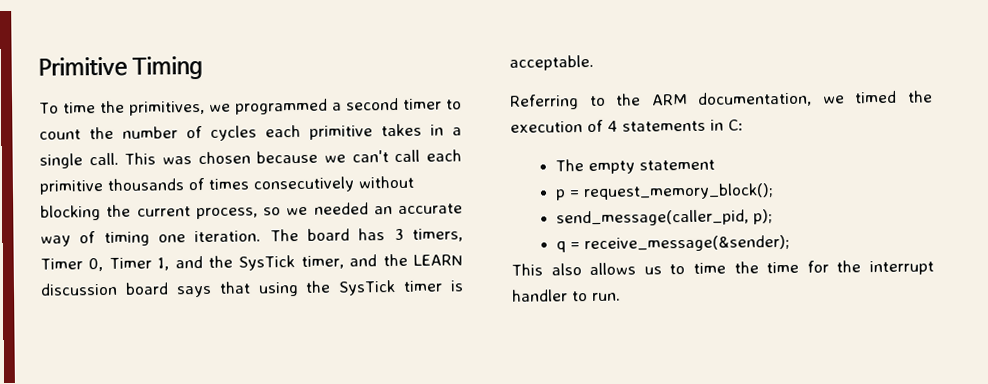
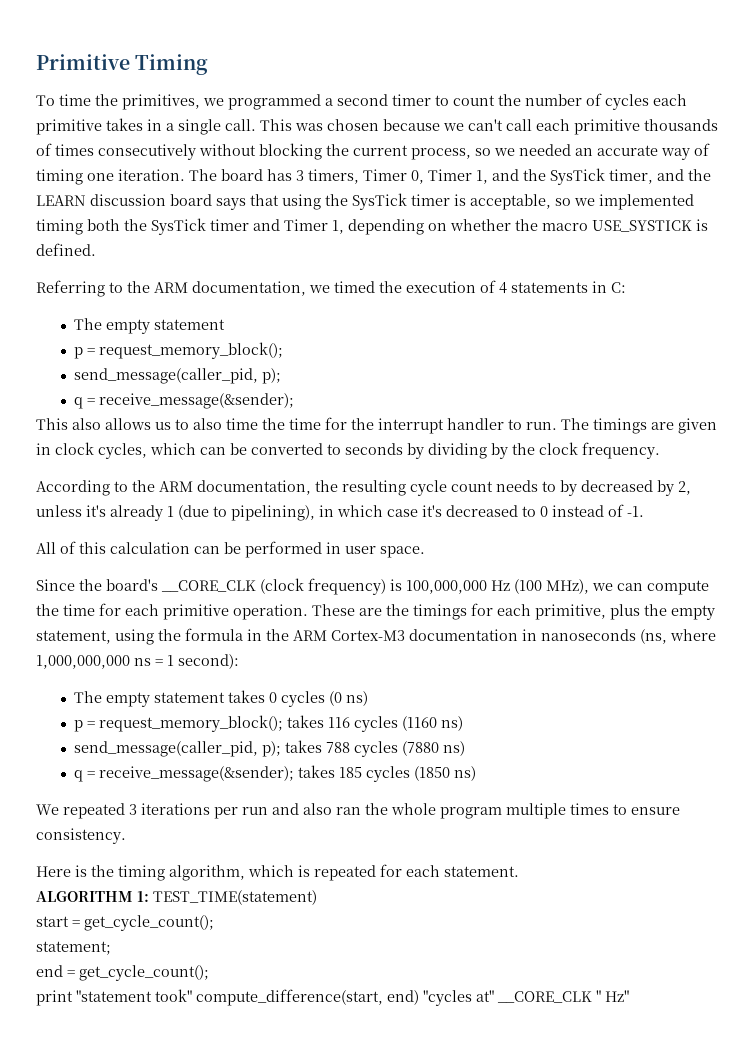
[509,54,594,71] acceptable. -> [470,194,694,210] [36,218,708,235] [36,243,96,256] acceptable, so we implemented timing both the SysTick timer and Timer 1, depending on whether the macro USE_SYSTICK is defined.
(686, 269) none -> [193,418,222,430] also
(621, 296) none -> [561,418,717,434] [36,442,660,459] [36,480,691,496] [36,504,644,521] [36,541,425,558] [36,578,709,595] [36,603,715,620] [36,628,716,645] [36,654,239,669] [73,690,368,707] [73,715,463,732] [73,740,465,757] [73,765,476,782] [36,803,680,819] [36,828,126,844] [36,864,519,881] [36,890,317,905] [36,915,214,931] [36,941,111,955] [36,965,209,981] [36,989,629,1006] The timings are given in clock cycles, which can be converted to seconds by dividing by the clock frequency. // According to the ARM documentation, the resulting cycle count needs to by decreased by 2, unless it's already 1 (due to pipelining), in which case it's decreased to 0 instead of -1. // All of this calculation can be performed in user space. // Since the board's __CORE_CLK (clock frequency) is 100,000,000 Hz (100 MHz), we can compute the time for each primitive operation. These are the timings for each primitive, plus the empty statement, using the formula in the ARM Cortex-M3 documentation in nanoseconds (ns, where 1,000,000,000 ns = 1 second): // The empty statement takes 0 cycles (0 ns) // p = request_memory_block(); takes 116 cycles (1160 ns) // send_message(caller_pid, p); takes 788 cycles (7880 ns) // q = receive_message(&sender); takes 185 cycles (1850 ns) // We repeated 3 iterations per run and also ran the whole program multiple times to ensure consistency. // Here is the timing algorithm, which is repeated for each statement. // ALGORITHM 1: TEST_TIME(statement) // start = get_cycle_count(); // statement; // end = get_cycle_count(); // print "statement took" compute_difference(start, end) "cycles at" __CORE_CLK " Hz"

